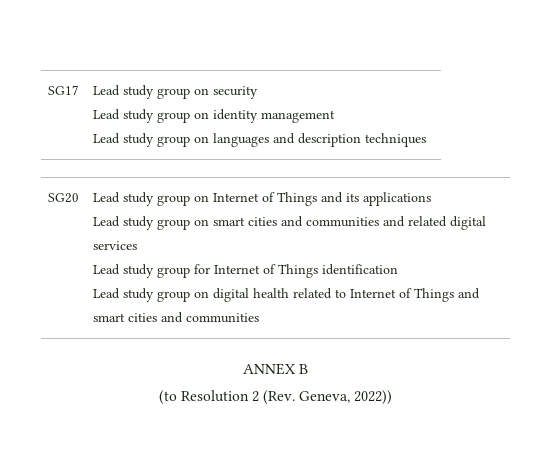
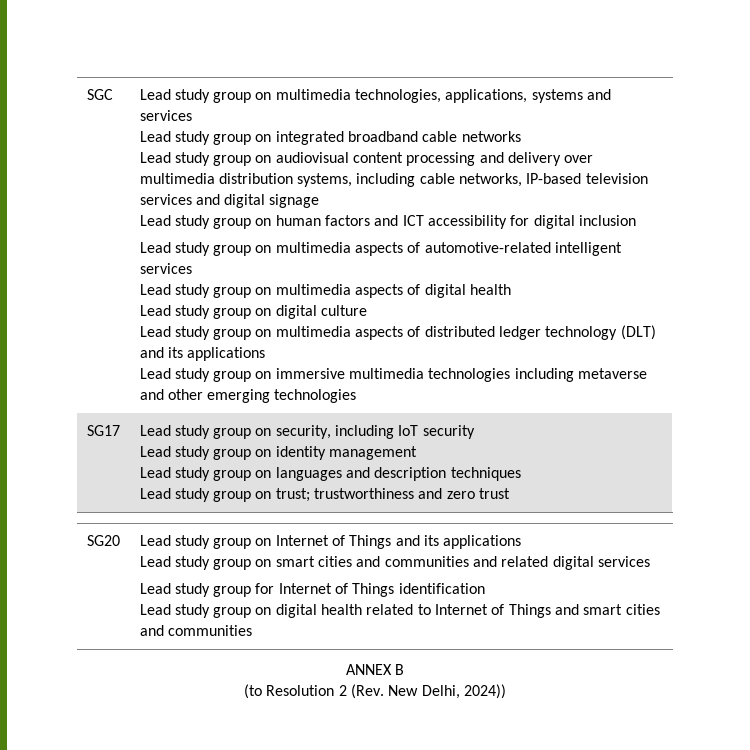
(47, 90) none -> [86,89,113,100] [139,89,612,103] [139,110,192,121] [139,131,521,145] [139,152,594,166] [139,173,648,187] [139,194,320,208] [139,215,637,229] [139,242,623,256] [139,263,192,274] [139,284,512,298] [139,305,368,319] [139,325,656,340] [139,347,266,361] [139,368,648,382] [139,389,357,403] SGC | Lead study group on multimedia technologies, applications, systems and services // Lead study group on integrated broadband cable networks // Lead study group on audiovisual content processing and delivery over multimedia distribution systems, including cable networks, IP-based television services and digital signage // Lead study group on human factors and ICT accessibility for digital inclusion // Lead study group on multimedia aspects of automotive-related intelligent services // Lead study group on multimedia aspects of digital health // Lead study group on digital culture // Lead study group on multimedia aspects of distributed ledger technology (DLT) and its applications // Lead study group on immersive multimedia technologies including metaverse and other emerging technologies //
(209, 91) none -> [275,425,419,439] security, including IoT
(426, 140) none -> [139,488,511,502] // Lead study group on trust; trustworthiness and zero trust
[299,390,393,405] Geneva, 2022)) -> [388,684,506,699] New Delhi, 2024))

